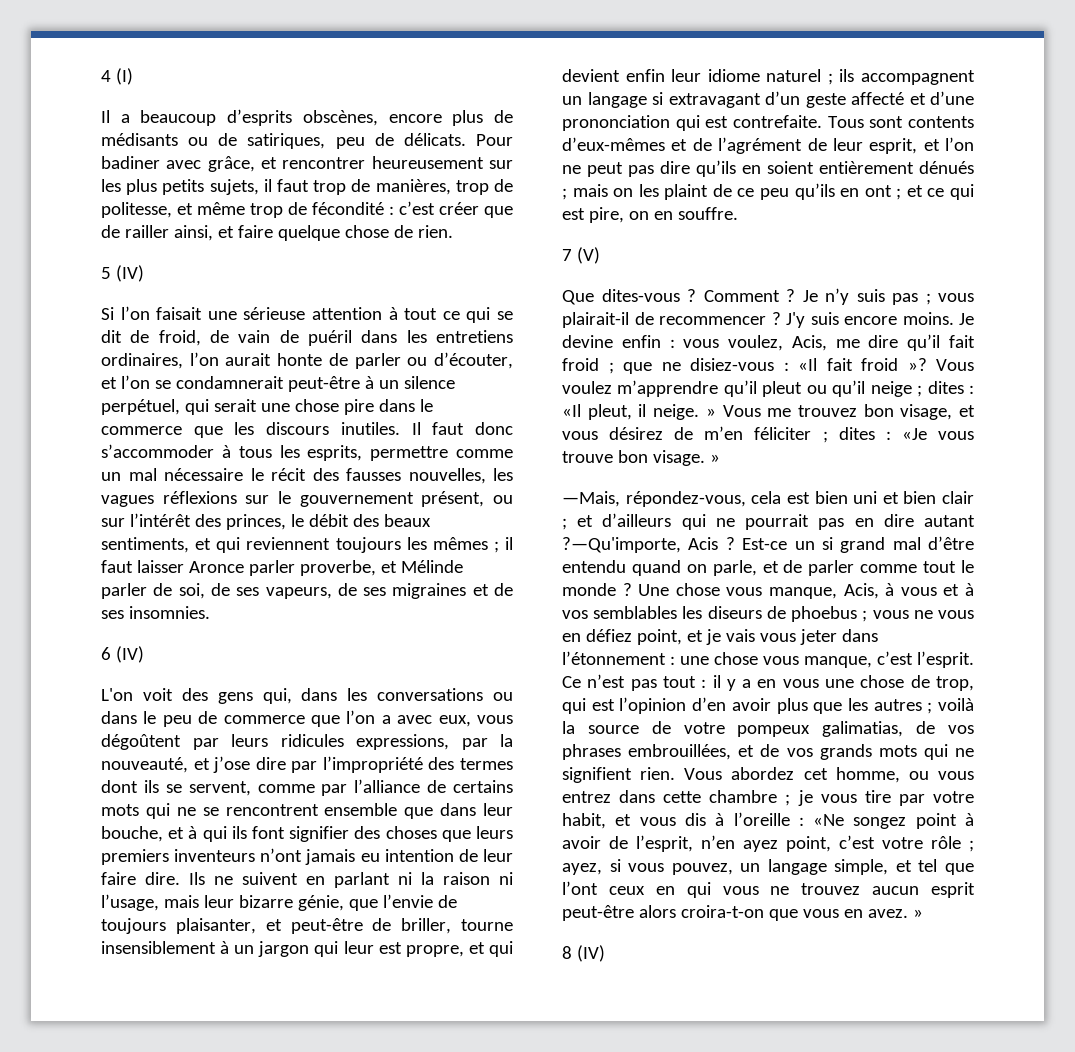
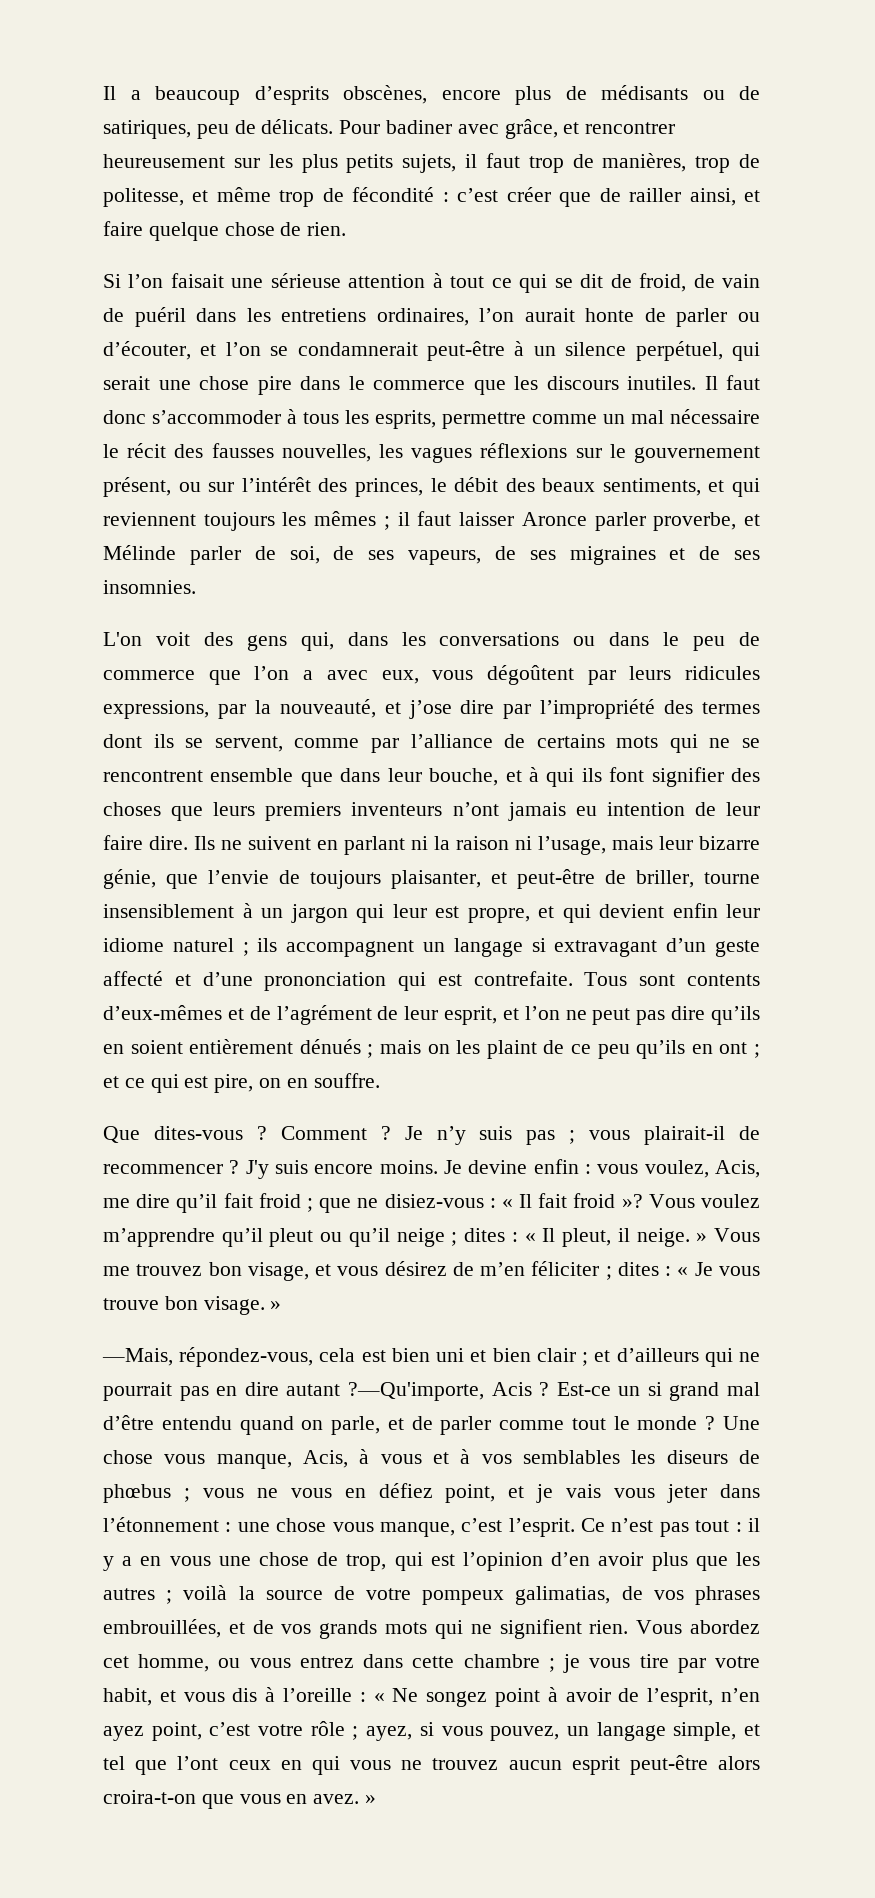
[101,68,133,85] 4 (I) // -> (103, 93) none
[101,265,144,282] // 5 (IV) -> (347, 229) none
[101,646,144,663] // 6 (IV) -> (196, 587) none
[562,247,600,264] // 7 (V) -> (380, 1080) none
[798,358,817,371] «Il -> [501,1194,533,1208] « Il
[562,404,581,417] «Il -> [524,1228,556,1242] « Il
[901,428,927,440] «Je -> [677,1262,713,1276] « Je
[791,606,858,622] phoebus -> [103,1484,171,1503] phœbus
[813,814,845,826] «Ne -> [373,1688,419,1702] « Ne
[562,945,605,962] // 8 (IV) -> (377, 1799) none

